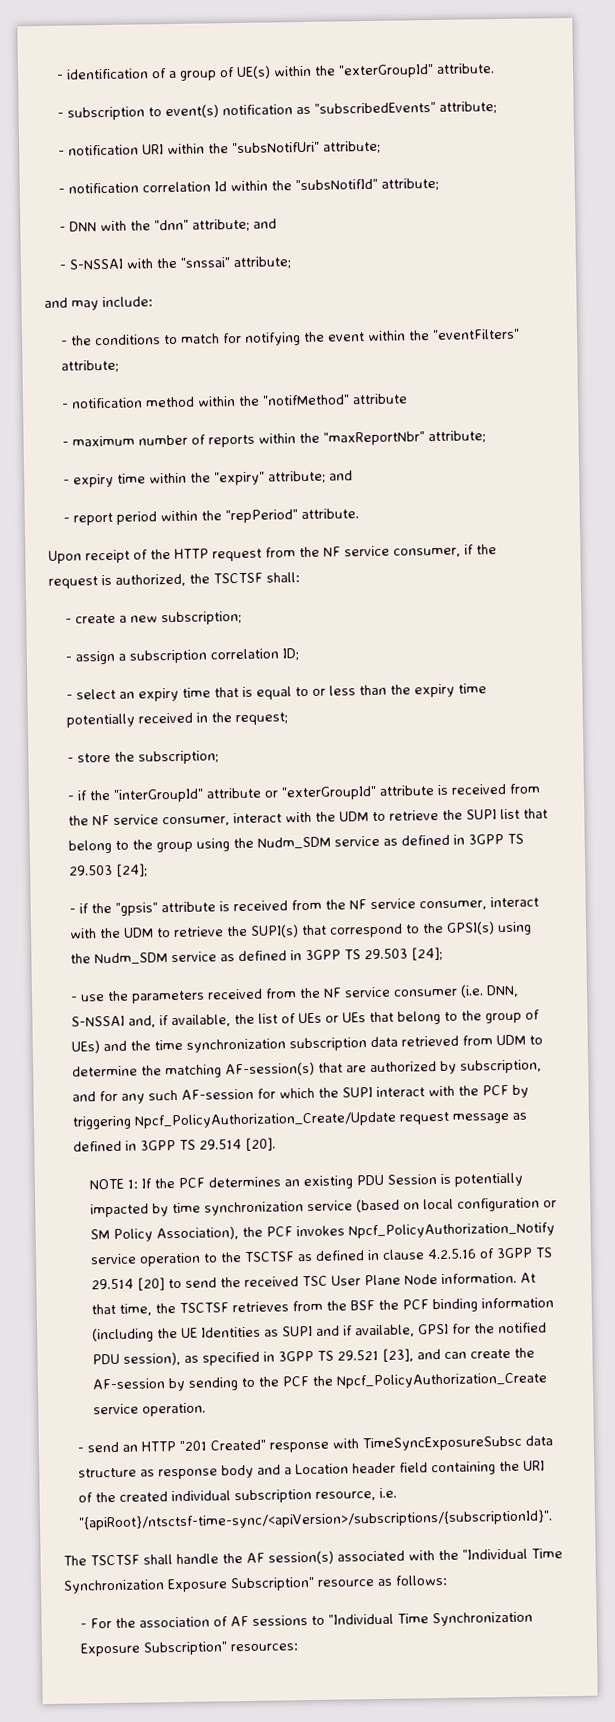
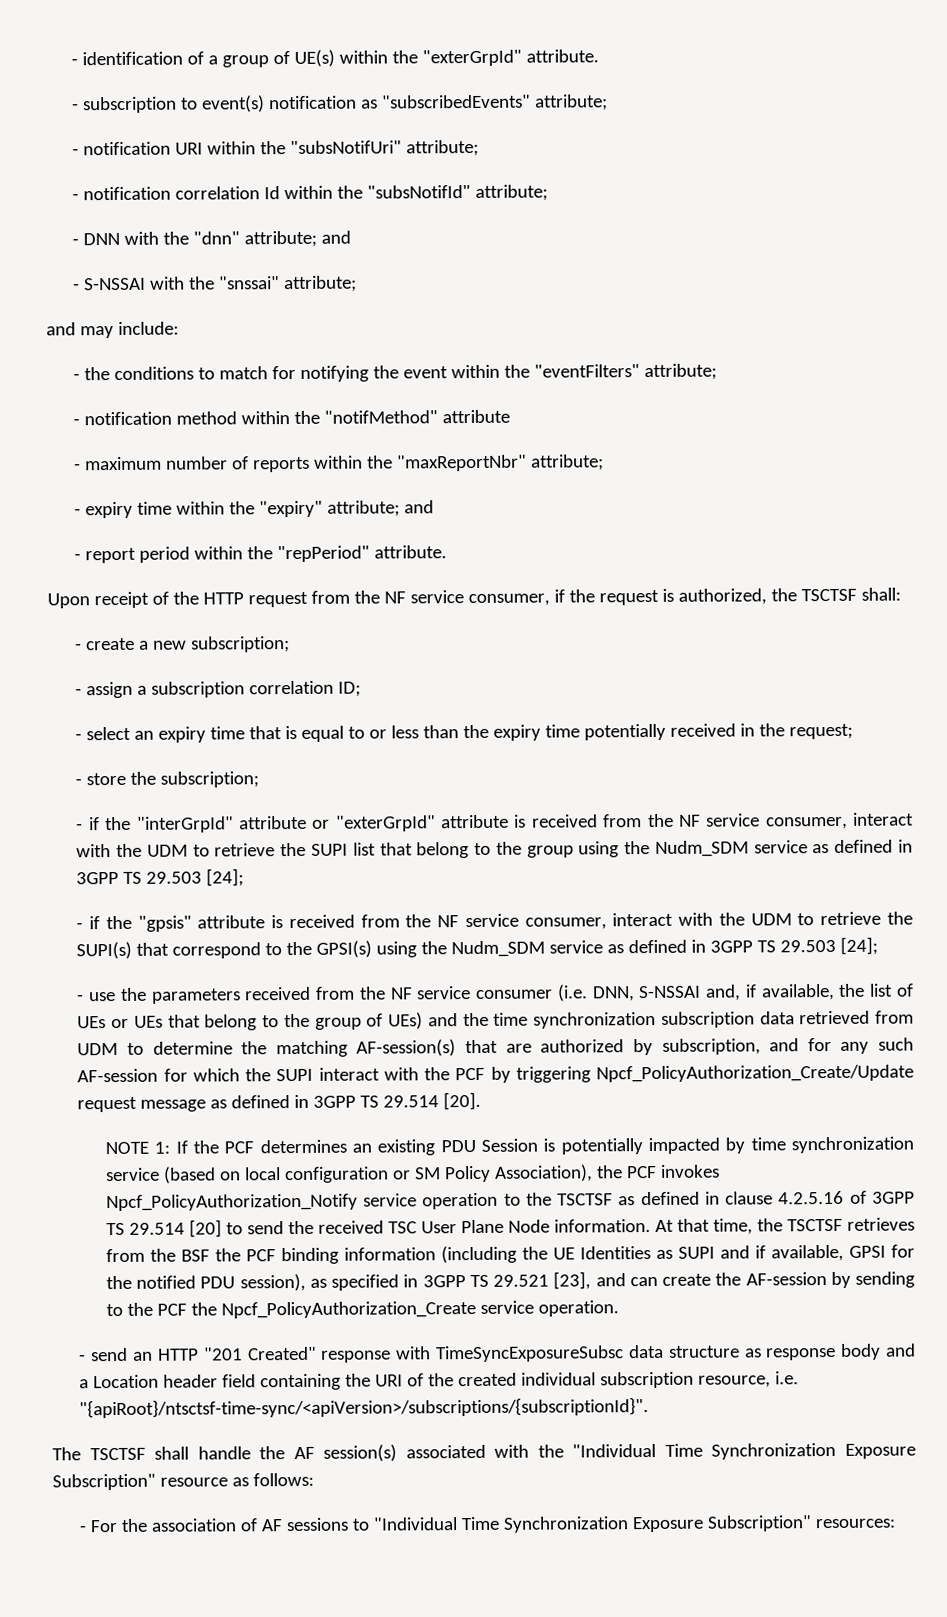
[338,63,435,79] "exterGroupId" -> [422,49,523,67] "exterGrpId"
[113,788,205,803] "interGroupId" -> [136,816,234,833] "interGrpId"
[281,785,378,801] "exterGroupId" -> [335,815,436,832] "exterGrpId"

